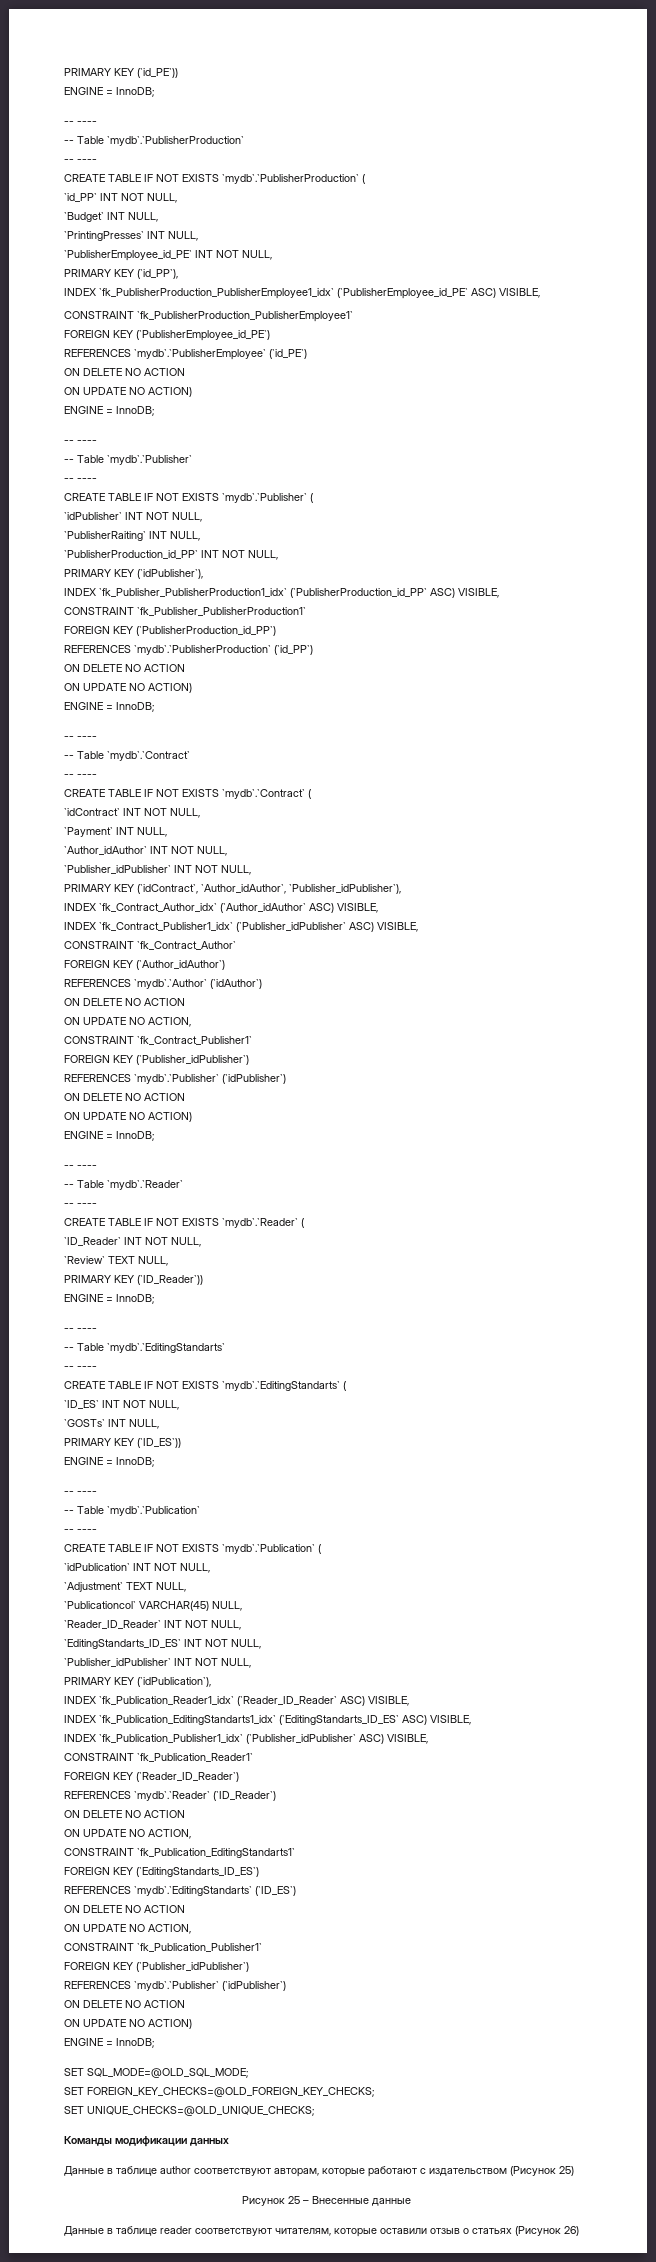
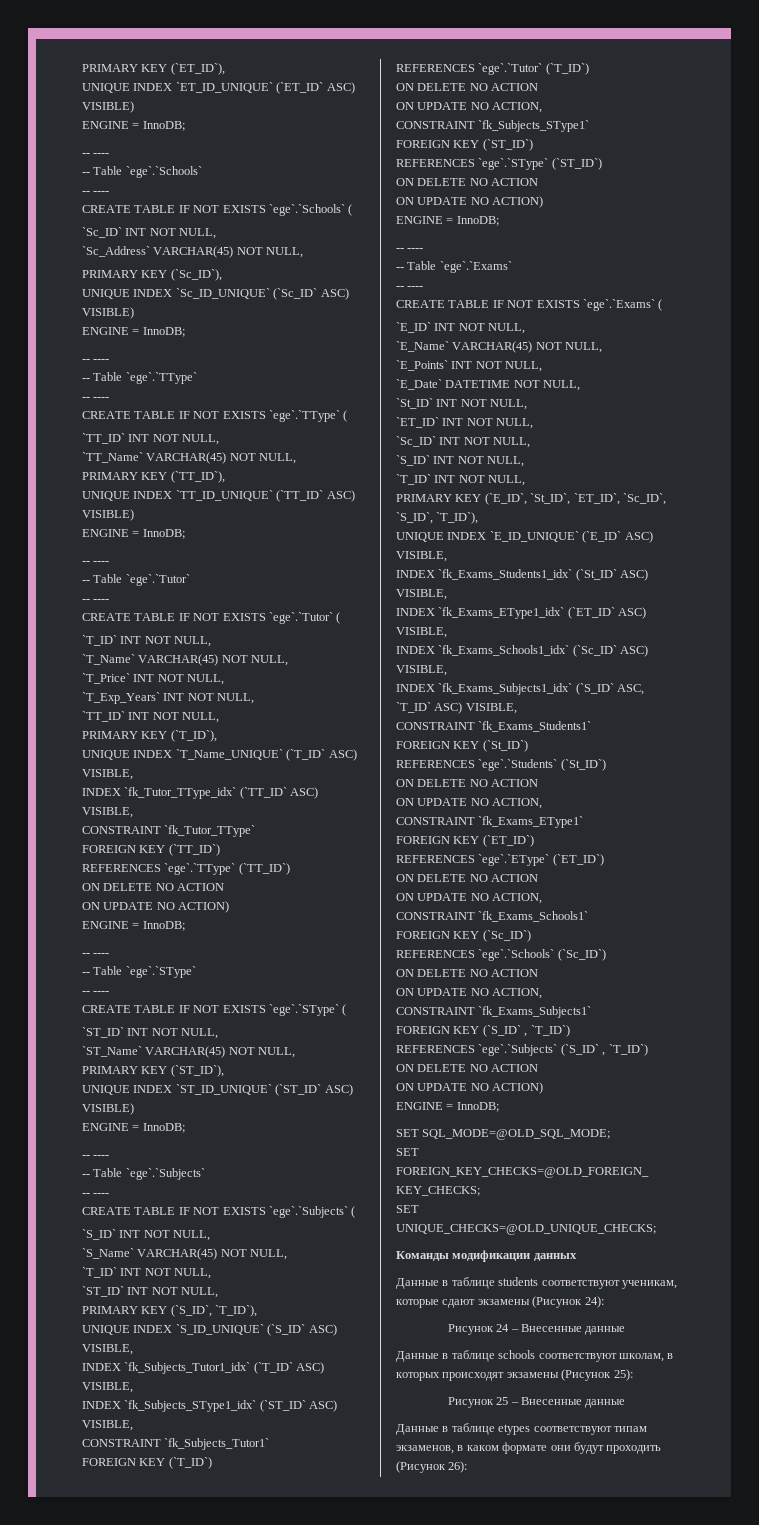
[64,68,178,78] [64,87,154,97] [64,121,97,125] [64,136,244,146] [64,159,97,163] [64,174,365,184] [64,193,177,203] [64,212,158,222] [64,231,198,241] [64,250,272,261] [64,269,178,279] [64,288,540,299] [64,311,353,322] [64,330,270,341] [64,349,307,360] PRIMARY KEY (`id_PE`)) // ENGINE = InnoDB; // -- ---- // -- Table `mydb`.`PublisherProduction` // -- ---- // CREATE TABLE IF NOT EXISTS `mydb`.`PublisherProduction` ( // `id_PP` INT NOT NULL, // `Budget` INT NULL, // `PrintingPresses` INT NULL, // `PublisherEmployee_id_PE` INT NOT NULL, // PRIMARY KEY (`id_PP`), // INDEX `fk_PublisherProduction_PublisherEmployee1_idx` (`PublisherEmployee_id_PE` ASC) VISIBLE, // CONSTRAINT `fk_PublisherProduction_PublisherEmployee1` // FOREIGN KEY (`PublisherEmployee_id_PE`) // REFERENCES `mydb`.`PublisherEmployee` (`id_PE`) -> [82,63,225,75] [82,82,355,94] [82,101,134,113] [82,121,185,131] [82,153,110,156] [82,166,202,178] [82,191,110,194] [82,204,353,216] [82,227,217,239] [82,246,304,258] [82,269,222,281] [82,288,349,300] [82,307,134,319] [82,327,185,337] [82,359,110,362] [82,372,197,384] [82,397,110,400] [82,410,348,422] [82,433,220,445] [82,452,297,464] [82,471,225,483] [82,490,355,502] [82,509,134,521] [82,529,185,539] [82,561,110,564] [82,574,190,586] [82,599,110,602] [82,612,341,624] [82,635,212,647] [82,654,289,666] [82,673,225,685] [82,692,255,704] [82,711,220,723] [82,730,217,742] [82,749,357,761] [82,769,133,780] [82,787,319,799] [82,807,133,818] [82,825,256,837] [82,844,220,856] [82,863,290,875] PRIMARY KEY (`ET_ID`), // UNIQUE INDEX `ET_ID_UNIQUE` (`ET_ID` ASC) VISIBLE) // ENGINE = InnoDB; // -- ---- // -- Table `ege`.`Schools` // -- ---- // CREATE TABLE IF NOT EXISTS `ege`.`Schools` ( // `Sc_ID` INT NOT NULL, // `Sc_Address` VARCHAR(45) NOT NULL, // PRIMARY KEY (`Sc_ID`), // UNIQUE INDEX `Sc_ID_UNIQUE` (`Sc_ID` ASC) VISIBLE) // ENGINE = InnoDB; // -- ---- // -- Table `ege`.`TType` // -- ---- // CREATE TABLE IF NOT EXISTS `ege`.`TType` ( // `TT_ID` INT NOT NULL, // `TT_Name` VARCHAR(45) NOT NULL, // PRIMARY KEY (`TT_ID`), // UNIQUE INDEX `TT_ID_UNIQUE` (`TT_ID` ASC) VISIBLE) // ENGINE = InnoDB; // -- ---- // -- Table `ege`.`Tutor` // -- ---- // CREATE TABLE IF NOT EXISTS `ege`.`Tutor` ( // `T_ID` INT NOT NULL, // `T_Name` VARCHAR(45) NOT NULL, // `T_Price` INT NOT NULL, // `T_Exp_Years` INT NOT NULL, // `TT_ID` INT NOT NULL, // PRIMARY KEY (`T_ID`), // UNIQUE INDEX `T_Name_UNIQUE` (`T_ID` ASC) VISIBLE, // INDEX `fk_Tutor_TType_idx` (`TT_ID` ASC) VISIBLE, // CONSTRAINT `fk_Tutor_TType` // FOREIGN KEY (`TT_ID`) // REFERENCES `ege`.`TType` (`TT_ID`)
[107,455,192,465] [64,478,97,482] [64,493,313,503] [64,512,202,522] [64,531,200,541] [64,550,278,560] [64,569,203,579] [64,588,499,598] [64,607,306,616] [64,626,276,636] [64,645,313,655] `mydb`.`Publisher` // -- ---- // CREATE TABLE IF NOT EXISTS `mydb`.`Publisher` ( // `idPublisher` INT NOT NULL, // `PublisherRaiting` INT NULL, // `PublisherProduction_id_PP` INT NOT NULL, // PRIMARY KEY (`idPublisher`), // INDEX `fk_Publisher_PublisherProduction1_idx` (`PublisherProduction_id_PP` ASC) VISIBLE, // CONSTRAINT `fk_Publisher_PublisherProduction1` // FOREIGN KEY (`PublisherProduction_id_PP`) // REFERENCES `mydb`.`PublisherProduction` (`id_PP`) -> [125,966,196,978] [82,991,110,994] [82,1004,347,1016] [82,1027,219,1039] [82,1046,296,1058] [82,1065,224,1077] [82,1084,353,1096] [82,1103,134,1115] [82,1123,185,1133] [82,1155,110,1158] [82,1168,205,1180] [82,1193,110,1196] [82,1206,356,1218] [82,1229,211,1241] [82,1248,288,1260] [82,1267,212,1279] [82,1286,219,1298] [82,1305,258,1317] [82,1324,337,1336] [82,1344,133,1355] [82,1362,325,1374] [82,1382,133,1393] [82,1400,338,1412] [82,1420,133,1431] [82,1438,270,1450] [82,1457,212,1469] [396,63,589,75] [396,83,539,91] [396,102,543,113] [396,120,590,132] [396,139,533,151] [396,158,602,170] `ege`.`SType` // -- ---- // CREATE TABLE IF NOT EXISTS `ege`.`SType` ( // `ST_ID` INT NOT NULL, // `ST_Name` VARCHAR(45) NOT NULL, // PRIMARY KEY (`ST_ID`), // UNIQUE INDEX `ST_ID_UNIQUE` (`ST_ID` ASC) VISIBLE) // ENGINE = InnoDB; // -- ---- // -- Table `ege`.`Subjects` // -- ---- // CREATE TABLE IF NOT EXISTS `ege`.`Subjects` ( // `S_ID` INT NOT NULL, // `S_Name` VARCHAR(45) NOT NULL, // `T_ID` INT NOT NULL, // `ST_ID` INT NOT NULL, // PRIMARY KEY (`S_ID`, `T_ID`), // UNIQUE INDEX `S_ID_UNIQUE` (`S_ID` ASC) VISIBLE, // INDEX `fk_Subjects_Tutor1_idx` (`T_ID` ASC) VISIBLE, // INDEX `fk_Subjects_SType1_idx` (`ST_ID` ASC) VISIBLE, // CONSTRAINT `fk_Subjects_Tutor1` // FOREIGN KEY (`T_ID`) // REFERENCES `ege`.`Tutor` (`T_ID`) // ON DELETE NO ACTION // ON UPDATE NO ACTION, // CONSTRAINT `fk_Subjects_SType1` // FOREIGN KEY (`ST_ID`) // REFERENCES `ege`.`SType` (`ST_ID`)
[107,751,190,761] [64,774,97,778] [64,789,311,799] [64,808,200,818] [64,827,167,837] [64,846,227,856] [64,865,251,875] [64,884,401,894] [64,903,378,913] [64,922,418,932] [64,941,236,950] [64,960,225,970] [64,979,262,989] [64,998,185,1006] [64,1017,191,1027] [64,1036,252,1045] [64,1055,249,1065] [64,1074,286,1084] [64,1093,185,1101] [64,1112,192,1122] [64,1131,154,1141] [64,1165,97,1169] [64,1180,183,1190] [64,1203,97,1207] [64,1218,304,1228] [64,1237,201,1247] [64,1256,168,1266] [64,1275,203,1285] [64,1294,154,1304] [64,1328,97,1332] [64,1343,225,1353] [64,1366,97,1370] [64,1381,346,1391] [64,1400,179,1410] [64,1419,159,1429] [64,1438,181,1448] [64,1457,154,1467] [64,1491,97,1495] [64,1506,200,1516] [64,1529,97,1533] [64,1544,321,1554] [64,1563,210,1573] [64,1582,186,1592] [64,1601,242,1611] [64,1620,241,1630] [64,1639,261,1649] [64,1658,251,1668] [64,1677,211,1687] [64,1696,409,1706] [64,1715,471,1725] [64,1734,428,1744] [64,1753,253,1762] [64,1772,239,1782] [64,1791,276,1801] [64,1810,185,1818] [64,1829,191,1839] [64,1848,295,1858] [64,1867,259,1877] [64,1886,296,1896] [64,1905,185,1913] [64,1924,191,1934] [64,1943,262,1952] [64,1962,249,1972] [64,1981,286,1991] `mydb`.`Contract` // -- ---- // CREATE TABLE IF NOT EXISTS `mydb`.`Contract` ( // `idContract` INT NOT NULL, // `Payment` INT NULL, // `Author_idAuthor` INT NOT NULL, // `Publisher_idPublisher` INT NOT NULL, // PRIMARY KEY (`idContract`, `Author_idAuthor`, `Publisher_idPublisher`), // INDEX `fk_Contract_Author_idx` (`Author_idAuthor` ASC) VISIBLE, // INDEX `fk_Contract_Publisher1_idx` (`Publisher_idPublisher` ASC) VISIBLE, // CONSTRAINT `fk_Contract_Author` // FOREIGN KEY (`Author_idAuthor`) // REFERENCES `mydb`.`Author` (`idAuthor`) // ON DELETE NO ACTION // ON UPDATE NO ACTION, // CONSTRAINT `fk_Contract_Publisher1` // FOREIGN KEY (`Publisher_idPublisher`) // REFERENCES `mydb`.`Publisher` (`idPublisher`) // ON DELETE NO ACTION // ON UPDATE NO ACTION) // ENGINE = InnoDB; // -- ---- // -- Table `mydb`.`Reader` // -- ---- // CREATE TABLE IF NOT EXISTS `mydb`.`Reader` ( // `ID_Reader` INT NOT NULL, // `Review` TEXT NULL, // PRIMARY KEY (`ID_Reader`)) // ENGINE = InnoDB; // -- ---- // -- Table `mydb`.`EditingStandarts` // -- ---- // CREATE TABLE IF NOT EXISTS `mydb`.`EditingStandarts` ( // `ID_ES` INT NOT NULL, // `GOSTs` INT NULL, // PRIMARY KEY (`ID_ES`)) // ENGINE = InnoDB; // -- ---- // -- Table `mydb`.`Publication` // -- ---- // CREATE TABLE IF NOT EXISTS `mydb`.`Publication` ( // `idPublication` INT NOT NULL, // `Adjustment` TEXT NULL, // `Publicationcol` VARCHAR(45) NULL, // `Reader_ID_Reader` INT NOT NULL, // `EditingStandarts_ID_ES` INT NOT NULL, // `Publisher_idPublisher` INT NOT NULL, // PRIMARY KEY (`idPublication`), // INDEX `fk_Publication_Reader1_idx` (`Reader_ID_Reader` ASC) VISIBLE, // INDEX `fk_Publication_EditingStandarts1_idx` (`EditingStandarts_ID_ES` ASC) VISIBLE, // INDEX `fk_Publication_Publisher1_idx` (`Publisher_idPublisher` ASC) VISIBLE, // CONSTRAINT `fk_Publication_Reader1` // FOREIGN KEY (`Reader_ID_Reader`) // REFERENCES `mydb`.`Reader` (`ID_Reader`) // ON DELETE NO ACTION // ON UPDATE NO ACTION, // CONSTRAINT `fk_Publication_EditingStandarts1` // FOREIGN KEY (`EditingStandarts_ID_ES`) // REFERENCES `mydb`.`EditingStandarts` (`ID_ES`) // ON DELETE NO ACTION // ON UPDATE NO ACTION, // CONSTRAINT `fk_Publication_Publisher1` // FOREIGN KEY (`Publisher_idPublisher`) // REFERENCES `mydb`.`Publisher` (`idPublisher`) -> [439,261,512,273] [396,286,424,289] [396,299,663,311] [396,322,526,334] [396,341,603,353] [396,360,543,372] [396,379,581,391] [396,398,528,410] [396,417,534,429] [396,436,531,448] [396,455,525,467] [396,474,526,486] [396,493,666,505] [396,512,479,524] [396,531,653,543] [396,551,447,562] [396,569,649,581] [396,589,447,600] [396,607,647,619] [396,627,447,638] [396,645,649,657] [396,665,447,676] [396,683,645,695] [396,702,517,714] [396,721,592,732] [396,740,528,752] [396,759,606,771] [396,779,539,787] [396,798,543,809] [396,816,584,828] [396,835,534,847] [396,854,604,866] [396,874,539,882] [396,893,543,904] [396,911,589,922] [396,930,531,942] [396,949,606,961] [396,969,539,977] [396,988,543,999] [396,1006,592,1018] [396,1025,570,1037] [396,1044,648,1056] `ege`.`Exams` // -- ---- // CREATE TABLE IF NOT EXISTS `ege`.`Exams` ( // `E_ID` INT NOT NULL, // `E_Name` VARCHAR(45) NOT NULL, // `E_Points` INT NOT NULL, // `E_Date` DATETIME NOT NULL, // `St_ID` INT NOT NULL, // `ET_ID` INT NOT NULL, // `Sc_ID` INT NOT NULL, // `S_ID` INT NOT NULL, // `T_ID` INT NOT NULL, // PRIMARY KEY (`E_ID`, `St_ID`, `ET_ID`, `Sc_ID`, `S_ID`, `T_ID`), // UNIQUE INDEX `E_ID_UNIQUE` (`E_ID` ASC) VISIBLE, // INDEX `fk_Exams_Students1_idx` (`St_ID` ASC) VISIBLE, // INDEX `fk_Exams_EType1_idx` (`ET_ID` ASC) VISIBLE, // INDEX `fk_Exams_Schools1_idx` (`Sc_ID` ASC) VISIBLE, // INDEX `fk_Exams_Subjects1_idx` (`S_ID` ASC, `T_ID` ASC) VISIBLE, // CONSTRAINT `fk_Exams_Students1` // FOREIGN KEY (`St_ID`) // REFERENCES `ege`.`Students` (`St_ID`) // ON DELETE NO ACTION // ON UPDATE NO ACTION, // CONSTRAINT `fk_Exams_EType1` // FOREIGN KEY (`ET_ID`) // REFERENCES `ege`.`EType` (`ET_ID`) // ON DELETE NO ACTION // ON UPDATE NO ACTION, // CONSTRAINT `fk_Exams_Schools1` // FOREIGN KEY (`Sc_ID`) // REFERENCES `ege`.`Schools` (`Sc_ID`) // ON DELETE NO ACTION // ON UPDATE NO ACTION, // CONSTRAINT `fk_Exams_Subjects1` // FOREIGN KEY (`S_ID` , `T_ID`) // REFERENCES `ege`.`Subjects` (`S_ID` , `T_ID`)
[160,2166,574,2177] author соответствуют авторам, которые работают с издательством (Рисунок 25) -> [498,1277,677,1289] [396,1296,604,1308] [447,1324,626,1335] [396,1350,674,1362] [396,1369,633,1381] students соответствуют ученикам, которые сдают экзамены (Рисунок 24): // Рисунок 24 – Внесенные данные // Данные в таблице schools соответствуют школам, в которых происходят экзамены (Рисунок 25):
[160,2226,579,2237] reader соответствуют читателям, которые оставили отзыв о статьях (Рисунок 26) -> [498,1424,647,1435] [396,1442,662,1454] [396,1461,468,1473] etypes соответствуют типам экзаменов, в каком формате они будут проходить (Рисунок 26):

